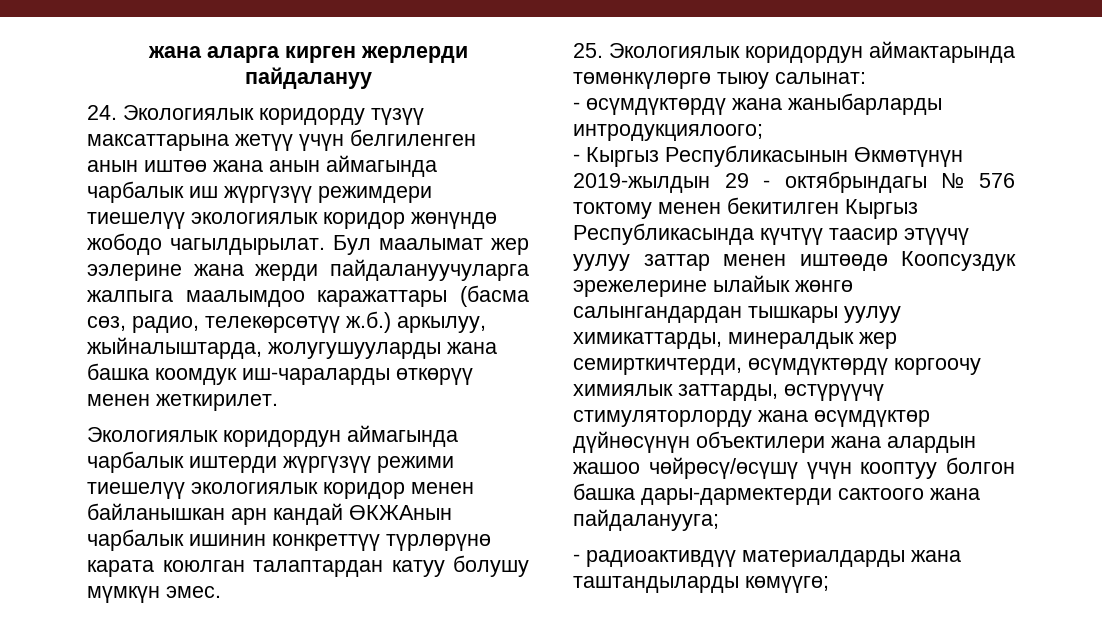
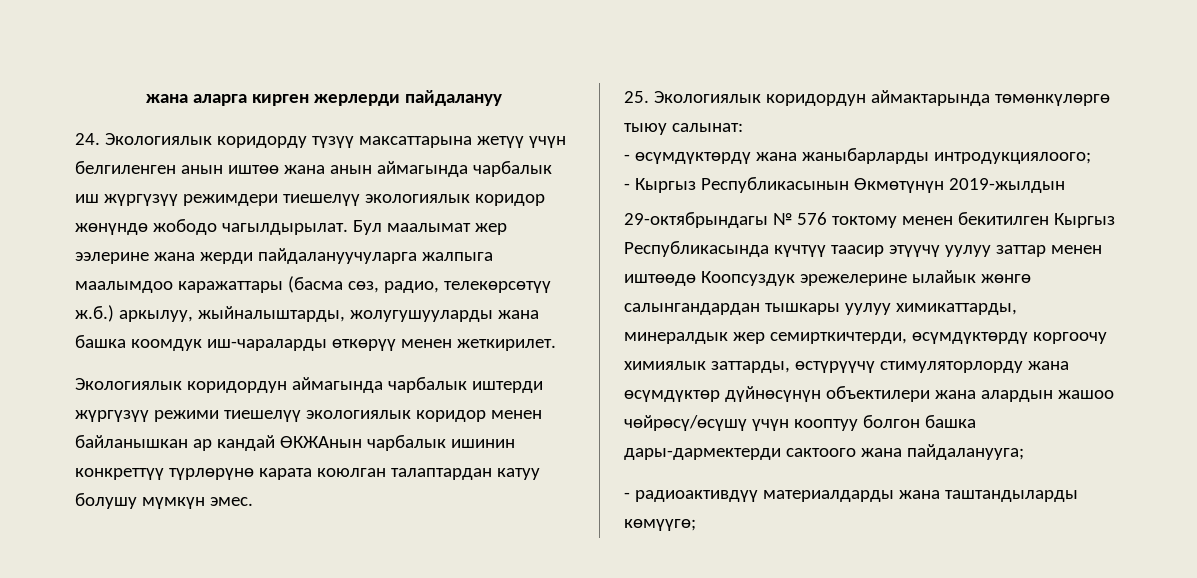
[87,337,262,359] жыйналыштарда, -> [197,306,345,322] жыйналыштарды,
[231,508,267,525] арн -> [192,439,212,451] ар
[724,171,927,193] 29 - октябрындагы -> [624,212,768,228] // 29-октябрындагы

